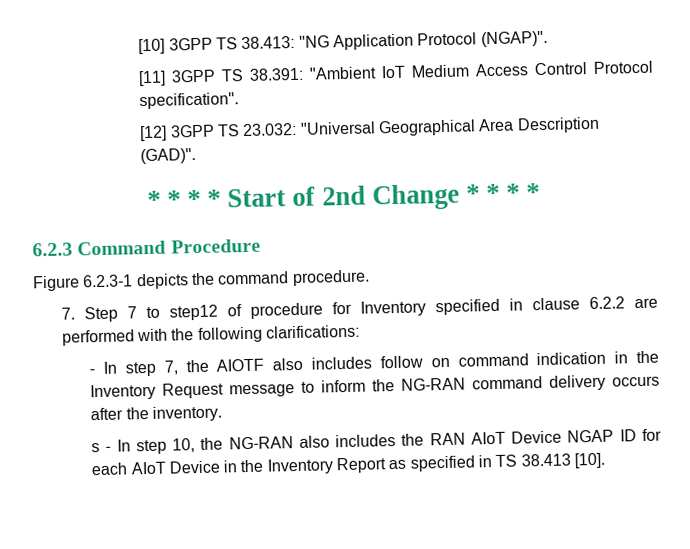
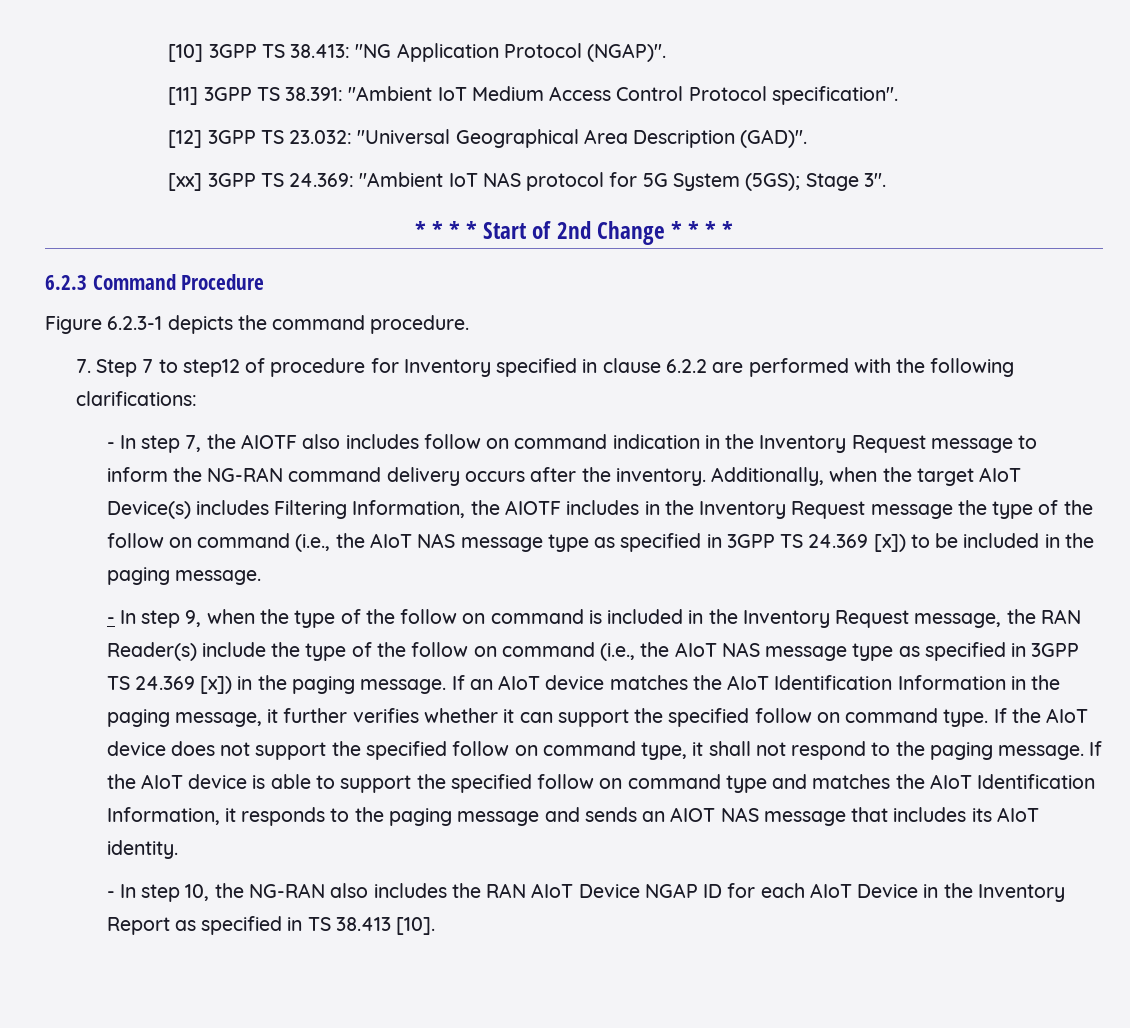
(197, 156) none -> [168,172,886,191] // [xx] 3GPP TS 24.369: "Ambient IoT NAS protocol for 5G System (5GS); Stage 3".
[91,442,101,453] // s -> [711,467,1022,486] [106,500,1093,519] [106,533,1094,552] [106,567,261,585] [106,609,1081,628] [106,642,1080,661] [106,675,1061,694] [106,708,1089,727] [106,741,1103,760] [106,774,1096,793] [106,807,1039,826] [106,840,178,859] Additionally, when the target AIoT Device(s) includes Filtering Information, the AIOTF includes in the Inventory Request message the type of the follow on command (i.e., the AIoT NAS message type as specified in 3GPP TS 24.369 [x]) to be included in the paging message. // - In step 9, when the type of the follow on command is included in the Inventory Request message, the RAN Reader(s) include the type of the follow on command (i.e., the AIoT NAS message type as specified in 3GPP TS 24.369 [x]) in the paging message. If an AIoT device matches the AIoT Identification Information in the paging message, it further verifies whether it can support the specified follow on command type. If the AIoT device does not support the specified follow on command type, it shall not respond to the paging message. If the AIoT device is able to support the specified follow on command type and matches the AIoT Identification Information, it responds to the paging message and sends an AIOT NAS message that includes its AIoT identity. //

